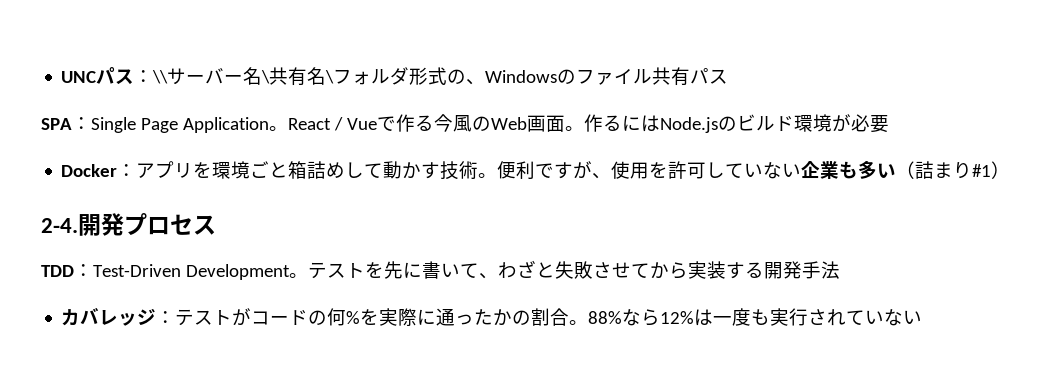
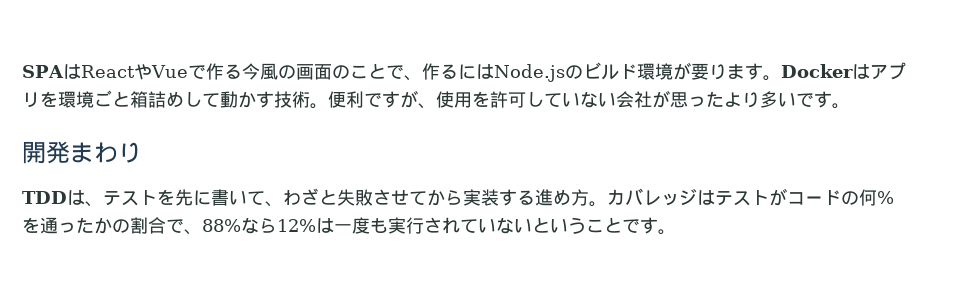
[61,67,729,86] [41,117,343,133] UNCパス：\\サーバー名\共有名\フォルダ形式の、Windowsのファイル共有パス // SPA：Single Page Application。React / -> [22,64,152,80] SPAはReactや
[490,115,584,132] Web画面。 -> [295,63,422,81] 画面のことで、
[850,114,870,132] 必 -> (691, 71) none
[61,164,137,177] // Docker： -> [708,63,870,81] ります。Dockerは
[801,160,1011,179] [41,213,216,236] [41,264,308,280] 企業も多い（詰まり#1） // 2-4.開発プロセス // TDD：Test-Driven Development。 -> [616,90,850,109] [22,141,142,164] [22,190,103,207] 会社が思ったより多いです。 // 開発まわり // TDDは、
[763,261,840,279] 開発手法 // -> [535,189,607,207] 進め方。
[156,311,176,324] ： -> [697,190,715,205] は
[379,308,437,327] 実際に -> (40, 225) none
[569,320,589,325] 。 -> [166,219,202,235] で、
(923, 317) none -> [532,217,676,235] ということです。

